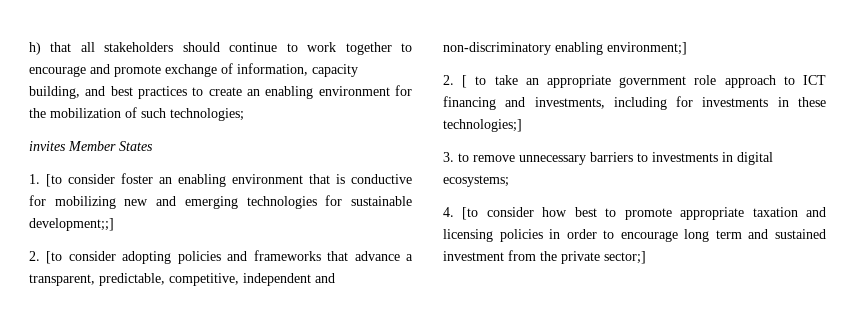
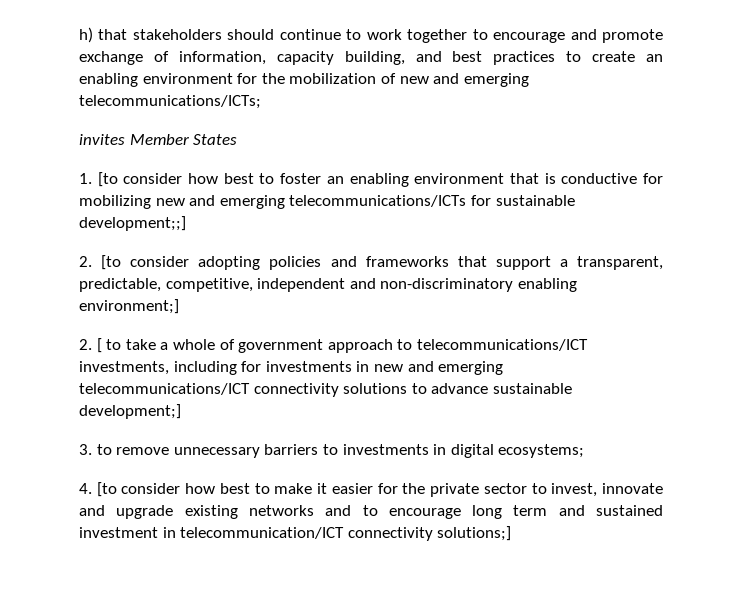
[80,42,95,52] all -> (128, 34) none
[141,108,244,121] such technologies; -> [399,73,529,87] [79,95,261,109] new and emerging telecommunications/ICTs;
(115, 179) none -> [188,173,275,184] how best to
[246,196,317,209] technologies -> [289,195,467,207] telecommunications/ICTs
[354,251,400,261] advance -> [495,256,551,270] support
[525,75,826,88] [443,96,526,110] an appropriate government role approach to ICT financing and -> [160,339,588,353] a whole of government approach to telecommunications/ICT
[798,97,826,107] [443,119,522,132] these technologies;] -> [373,361,504,375] [79,383,572,397] [79,404,181,419] new and emerging telecommunications/ICT connectivity solutions to advance sustainable development;]
[624,207,826,220] [443,229,597,242] promote appropriate taxation and licensing policies in order -> [274,483,663,497] [79,505,352,519] make it easier for the private sector to invest, innovate and upgrade existing networks and
[508,250,646,264] from the private sector;] -> [162,526,512,541] in telecommunication/ICT connectivity solutions;]

